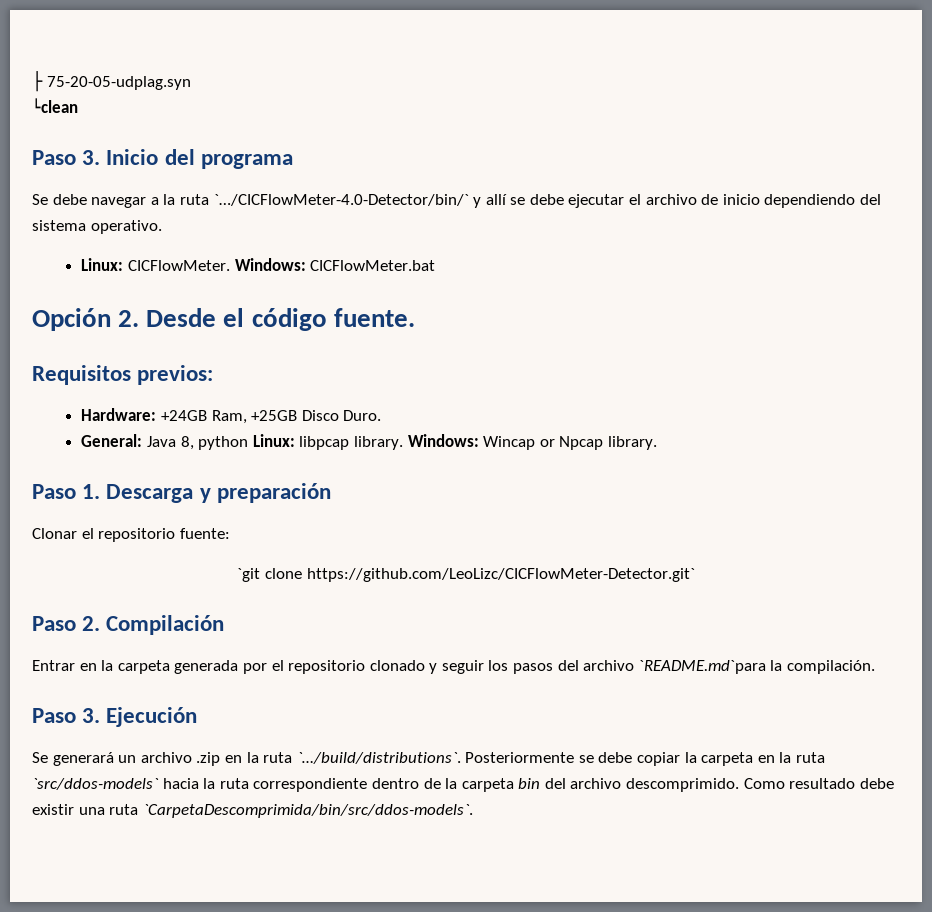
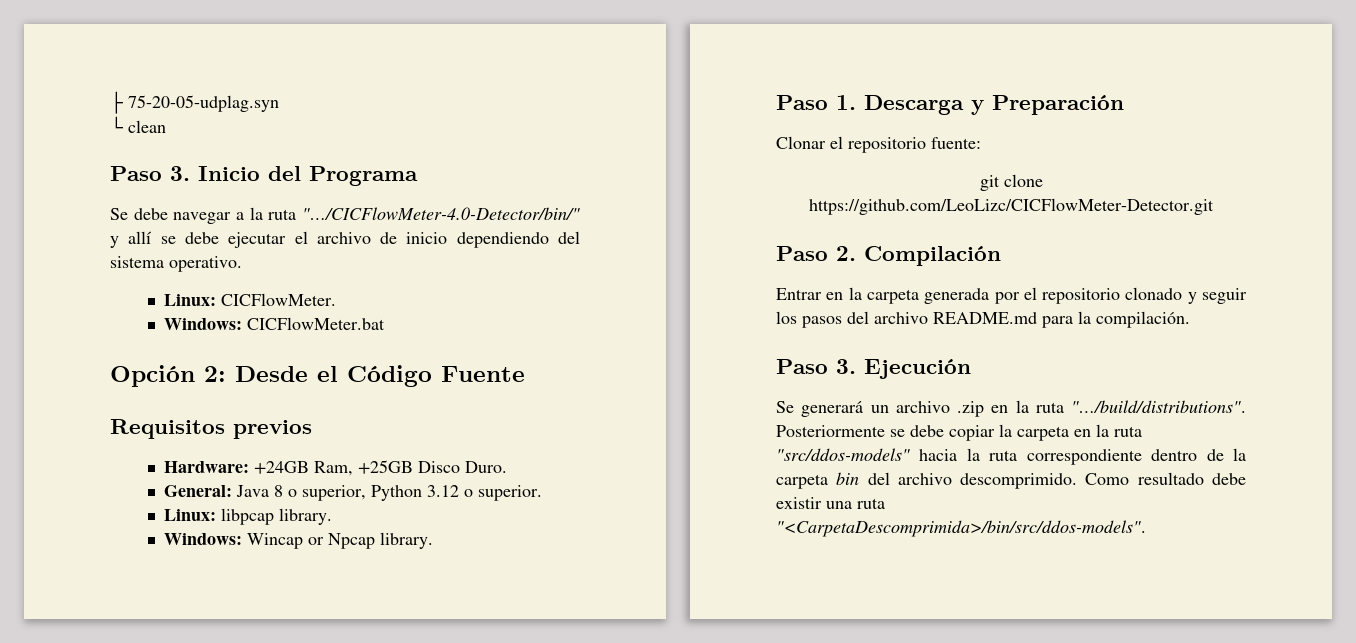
[32,98,78,113] └clean -> [110,116,166,133] └ clean
[200,154,293,169] programa -> [309,166,418,186] Programa
[213,194,469,206] `…/CICFlowMeter-4.0-Detector/bin/` -> [302,207,580,220] "…/CICFlowMeter-4.0-Detector/bin/"
(230, 265) none -> (337, 299) //
[118,310,140,327] 2. -> [204,366,226,382] 2:
[251,308,415,331] código fuente. -> [347,365,525,387] Código Fuente
[137,365,214,385] previos: -> [233,420,312,439] previos
[180,436,249,450] 8, python -> [274,485,543,501] 8 o superior, Python 3.12 o superior. //
(403, 443) none -> (333, 516) //
[216,483,331,503] preparación -> [992,95,1124,115] Preparación
[237,568,695,582] `git clone https://github.com/LeoLizc/CICFlowMeter-Detector.git` -> [979,174,1043,191] [809,198,1214,215] git clone https://github.com/LeoLizc/CICFlowMeter-Detector.git
[638,660,766,674] `README.md`para -> [933,312,1073,328] README.md para
[296,752,461,764] `…/build/distributions`. -> [1071,400,1246,413] "…/build/distributions".
[32,778,159,790] `src/ddos-models` -> [776,448,910,461] "src/ddos-models"
[142,804,473,818] `CarpetaDescomprimida/bin/src/ddos-models`. -> [776,520,1146,537] "<CarpetaDescomprimida>/bin/src/ddos-models".

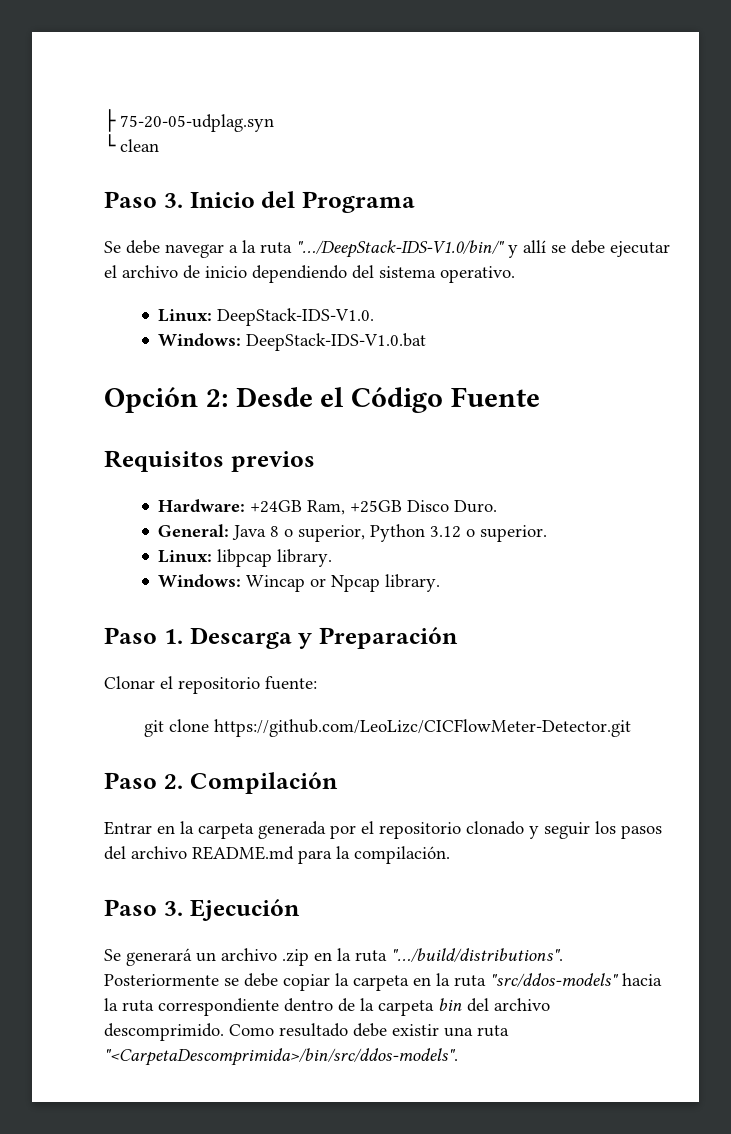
[302,207,580,220] "…/CICFlowMeter-4.0-Detector/bin/" -> [296,240,505,258] "…/DeepStack-IDS-V1.0/bin/"
[221,293,337,306] [164,317,386,330] CICFlowMeter. // Windows: CICFlowMeter.bat -> [217,308,375,326] [158,333,427,351] DeepStack-IDS-V1.0. // Windows: DeepStack-IDS-V1.0.bat

